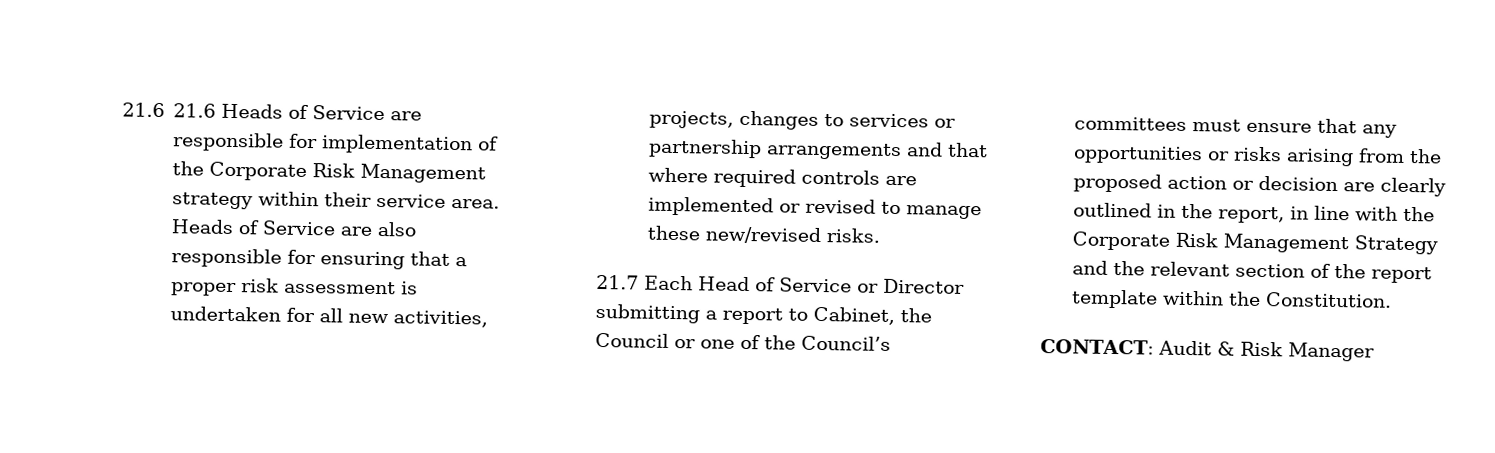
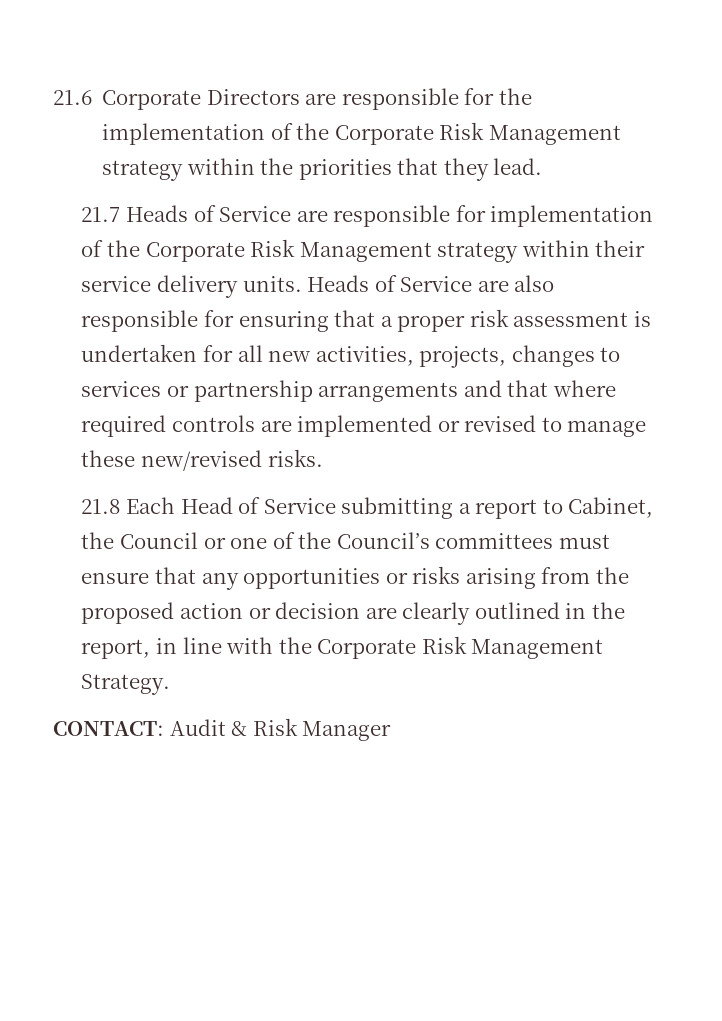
[121,102,217,118] 21.6 21.6 -> [53,88,532,110] [102,122,621,145] [102,158,543,181] [81,207,121,222] 21.6 Corporate Directors are responsible for the implementation of the Corporate Risk Management strategy within the priorities that they lead. // 21.7
[451,198,501,209] area. -> [157,275,302,298] delivery units.
[595,274,639,290] 21.7 -> [81,499,121,514] 21.8
[856,278,965,294] or Director -> (336, 506) none
[1353,235,1438,255] [1071,260,1432,284] [1070,289,1392,309] Strategy and the relevant section of the report template within the Constitution. -> [81,674,171,695] Strategy.

